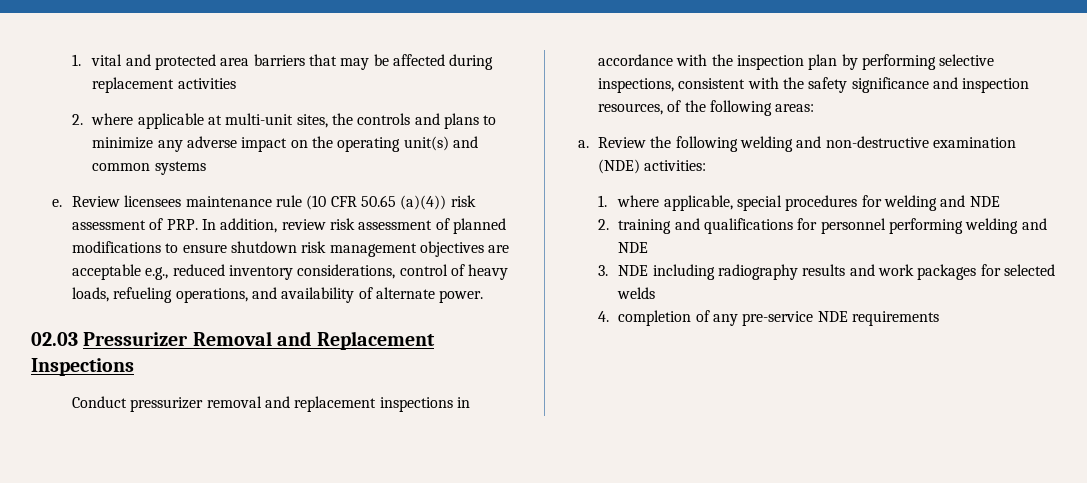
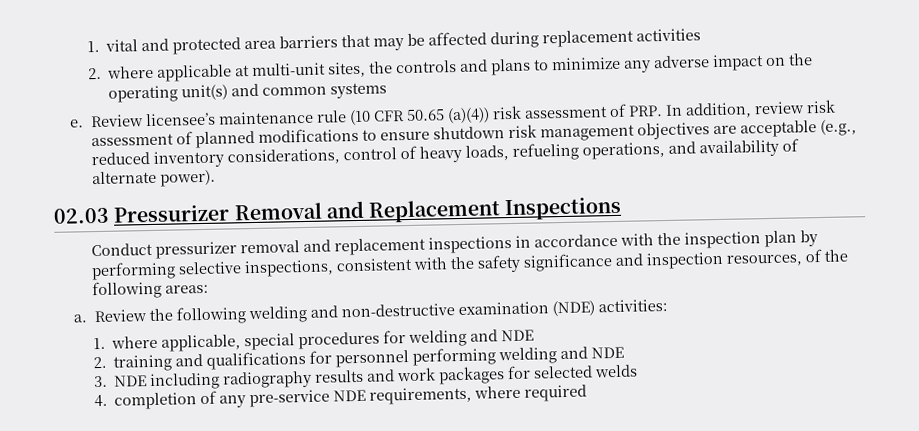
[124,195,182,207] licensees -> [144,112,216,127] licensee’s
[145,267,169,280] e.g., -> [819,119,857,137] (e.g.,
[439,290,484,303] power. -> [159,169,216,187] power).
[852,311,940,326] requirements -> [369,384,588,405] requirements, where required

